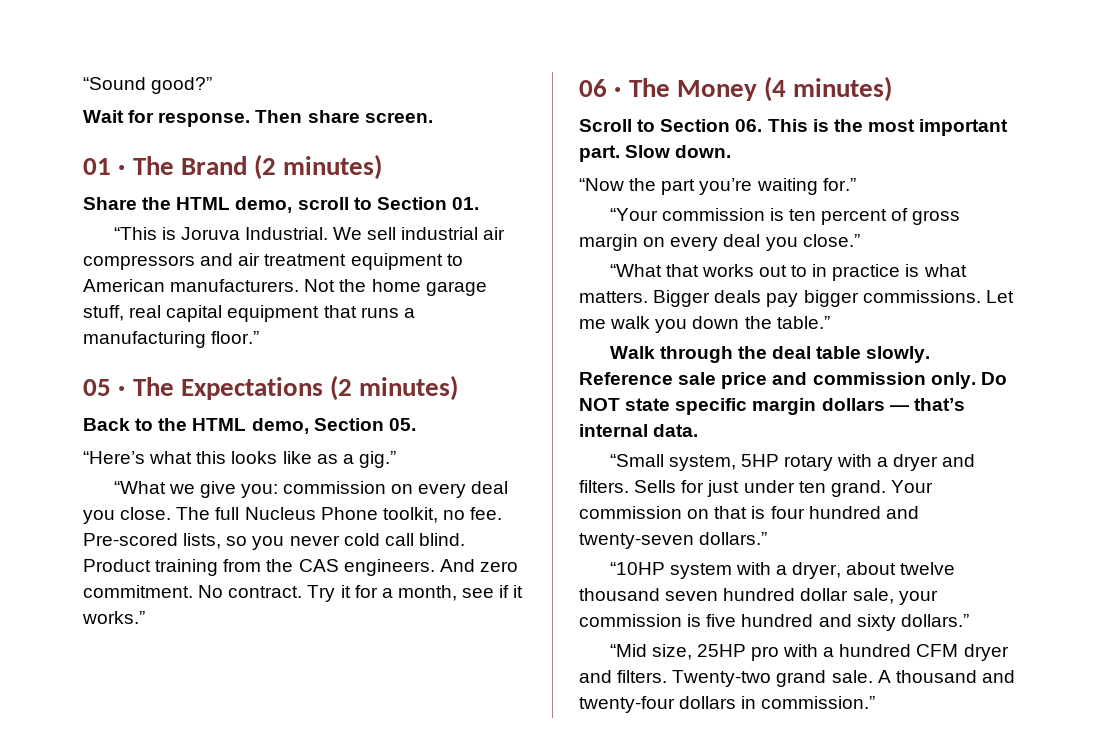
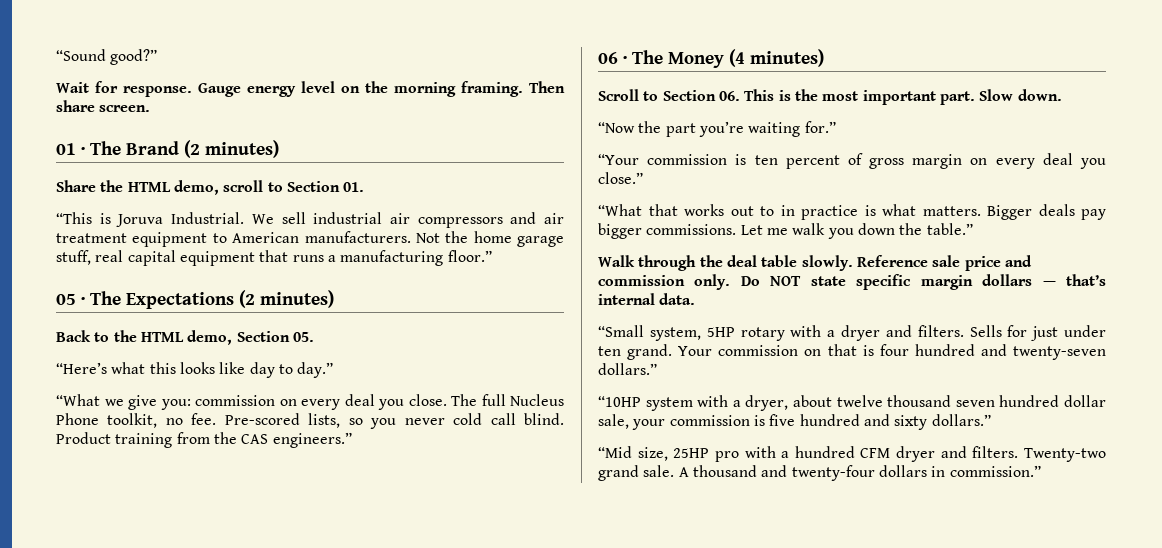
(251, 119) none -> [198,81,523,97] Gauge energy level on the morning framing.
[316,451,396,468] as a gig.” -> [249,362,334,378] day to day.”
[343,559,518,576] [83,585,524,602] [82,611,145,624] engineers. And zero commitment. No contract. Try it for a month, see if it works.” -> [272,432,352,448] engineers.”

